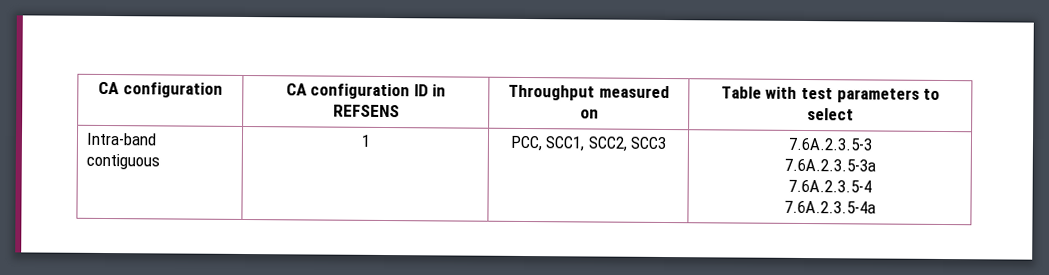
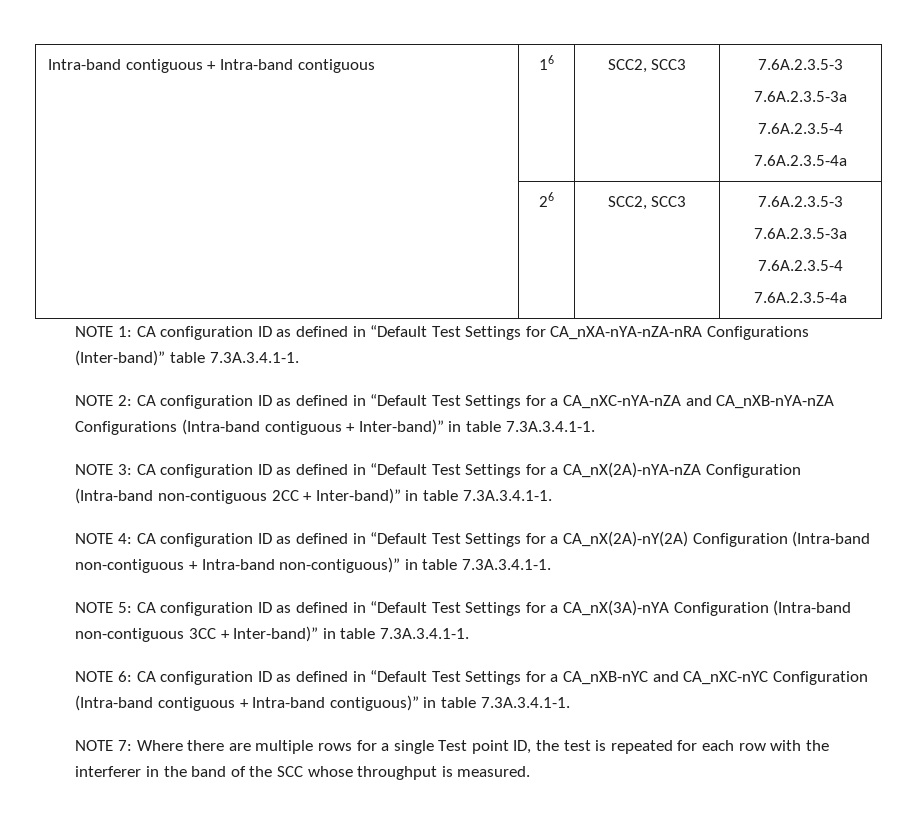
[98,81,223,98] [285,83,447,100] [332,104,400,118] [508,84,670,101] [579,109,599,119] [720,86,941,103] [806,108,854,121] CA configuration | CA configuration ID in REFSENS | Throughput measured on | Table with test parameters to select // -> [48,59,217,73] Intra-band contiguous +
[360,134,371,147] [509,135,668,152] [787,137,873,151] [783,158,876,172] [787,179,872,193] [783,200,876,214] 1 | PCC, SCC1, SCC2, SCC3 | 7.6A.2.3.5-3 // 7.6A.2.3.5-3a // 7.6A.2.3.5-4 // 7.6A.2.3.5-4a -> [539,55,554,70] [607,59,687,73] [758,59,843,70] [754,91,847,102] [758,123,843,134] [754,155,847,166] [539,192,554,207] [607,196,687,210] [758,196,843,207] [754,228,847,239] [758,260,843,271] [754,292,847,303] [75,325,810,340] [75,350,299,366] [75,394,835,409] [75,419,595,435] [75,462,801,478] [75,488,552,504] [75,531,871,547] [75,557,551,573] [75,600,852,616] [75,626,469,642] [75,670,868,685] [75,695,570,711] [75,740,829,754] [75,766,531,780] 16 | SCC2, SCC3 | 7.6A.2.3.5-3 // 7.6A.2.3.5-3a // 7.6A.2.3.5-4 // 7.6A.2.3.5-4a // | 26 | SCC2, SCC3 | 7.6A.2.3.5-3 // 7.6A.2.3.5-3a // 7.6A.2.3.5-4 // 7.6A.2.3.5-4a // NOTE 1: CA configuration ID as defined in “Default Test Settings for CA_nXA-nYA-nZA-nRA Configurations (Inter-band)” table 7.3A.3.4.1-1. // NOTE 2: CA configuration ID as defined in “Default Test Settings for a CA_nXC-nYA-nZA and CA_nXB-nYA-nZA Configurations (Intra-band contiguous + Inter-band)” in table 7.3A.3.4.1-1. // NOTE 3: CA configuration ID as defined in “Default Test Settings for a CA_nX(2A)-nYA-nZA Configuration (Intra-band non-contiguous 2CC + Inter-band)” in table 7.3A.3.4.1-1. // NOTE 4: CA configuration ID as defined in “Default Test Settings for a CA_nX(2A)-nY(2A) Configuration (Intra-band non-contiguous + Intra-band non-contiguous)” in table 7.3A.3.4.1-1. // NOTE 5: CA configuration ID as defined in “Default Test Settings for a CA_nX(3A)-nYA Configuration (Intra-band non-contiguous 3CC + Inter-band)” in table 7.3A.3.4.1-1. // NOTE 6: CA configuration ID as defined in “Default Test Settings for a CA_nXB-nYC and CA_nXC-nYC Configuration (Intra-band contiguous + Intra-band contiguous)” in table 7.3A.3.4.1-1. // NOTE 7: Where there are multiple rows for a single Test point ID, the test is repeated for each row with the interferer in the band of the SCC whose throughput is measured.

